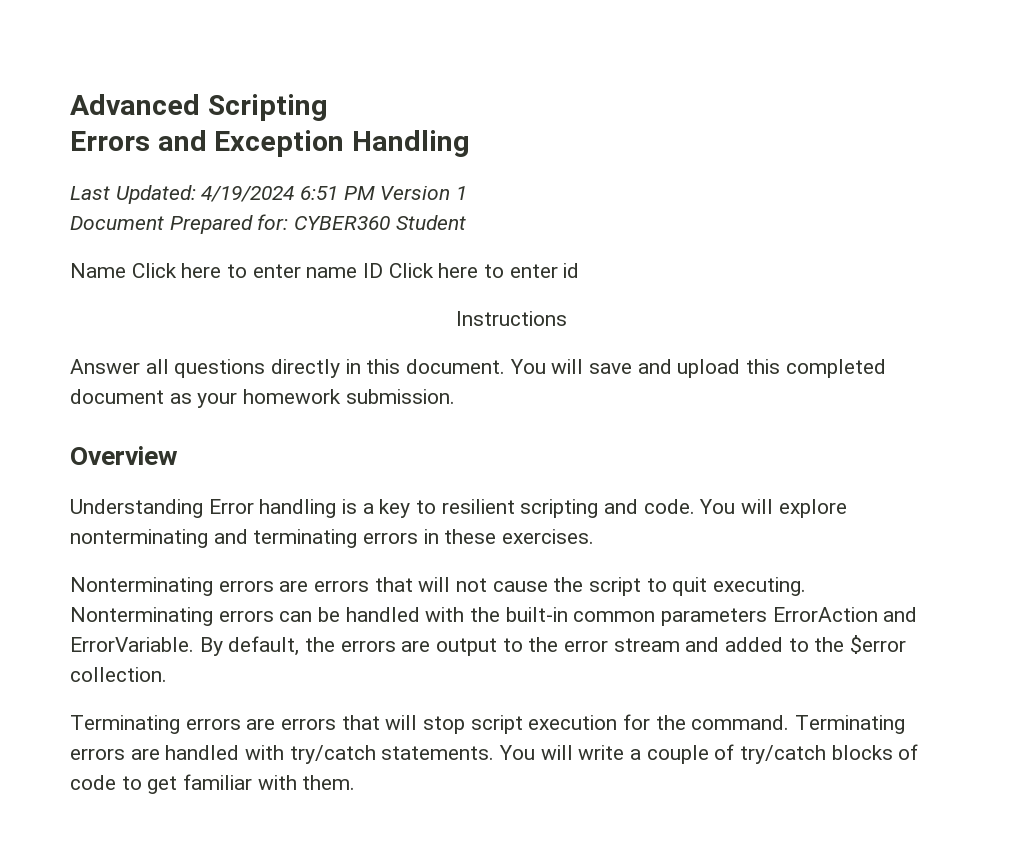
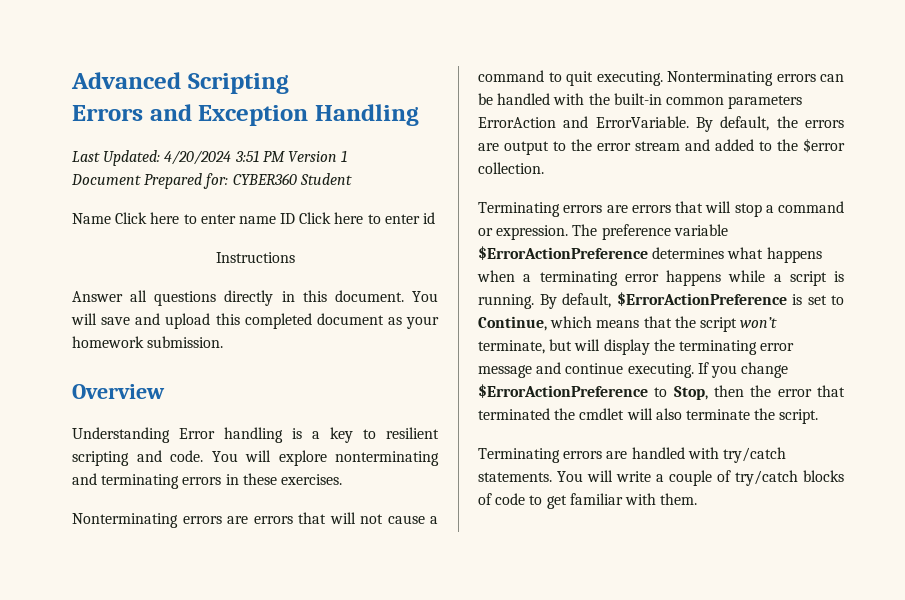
[201,186,339,202] 4/19/2024 6:51 -> [164,150,259,165] 4/20/2024 3:51
[553,577,642,596] the script -> [430,516,438,524] [478,70,544,82] a command
[470,714,790,734] script execution for the command. -> [765,201,844,213] [478,224,728,240] [478,246,822,263] [477,270,844,286] [478,292,844,309] [478,316,778,332] [478,339,795,355] [478,362,789,378] [478,384,845,400] [478,408,819,424] a command or expression. The preference variable $ErrorActionPreference determines what happens when a terminating error happens while a script is running. By default, $ErrorActionPreference is set to Continue, which means that the script won’t terminate, but will display the terminating error message and continue executing. If you change $ErrorActionPreference to Stop, then the error that terminated the cmdlet will also terminate the script. //

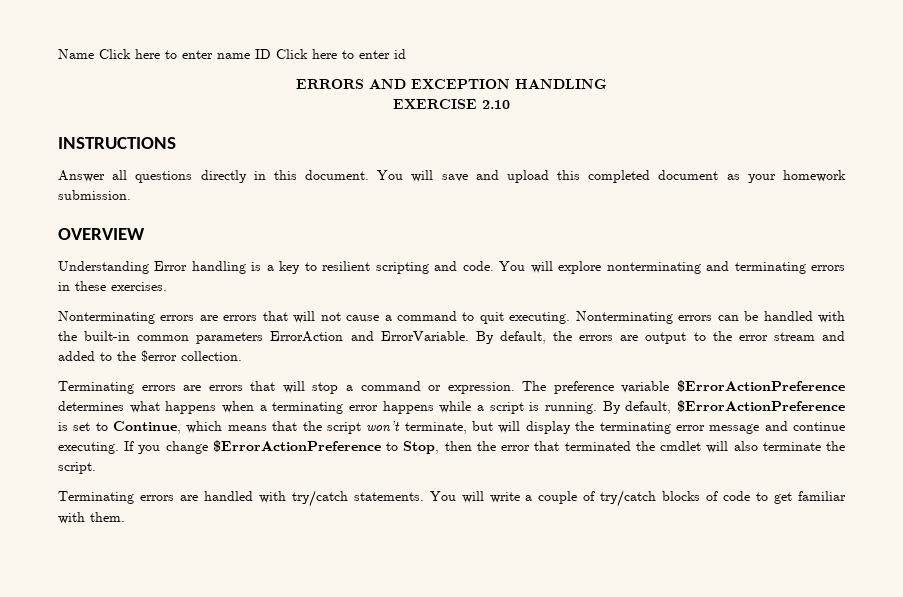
[71,72,289,94] [72,104,419,126] [72,150,348,166] [71,173,352,189] Advanced Scripting // Errors and Exception Handling // Last Updated: 4/20/2024 3:51 PM Version 1 // Document Prepared for: CYBER360 Student // -> (58, 54) none
[215,252,295,263] Instructions -> [296,79,607,89] [393,99,510,109] [58,137,176,149] ERRORS AND EXCEPTION HANDLING // EXERCISE 2.10 // INSTRUCTIONS
[72,384,165,399] Overview -> [58,228,145,240] OVERVIEW

